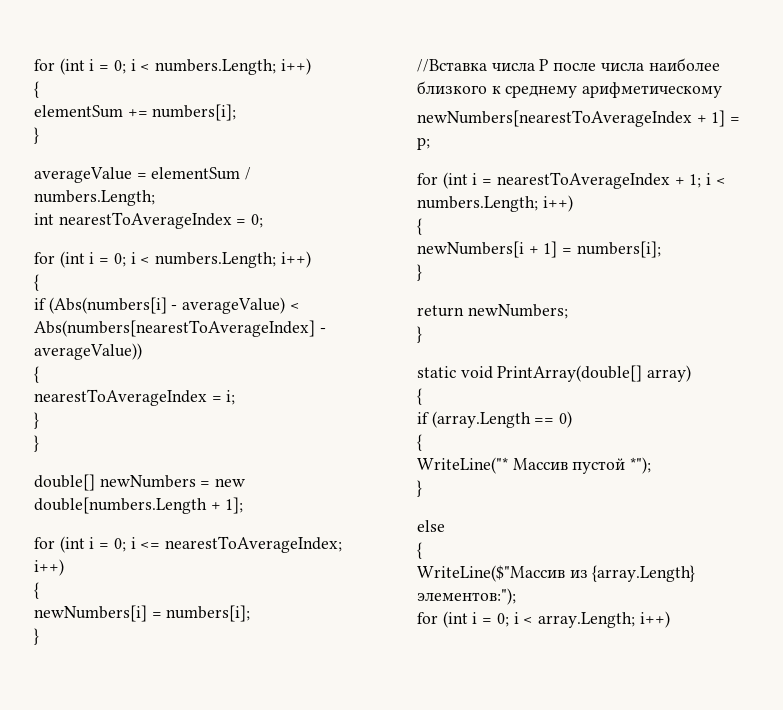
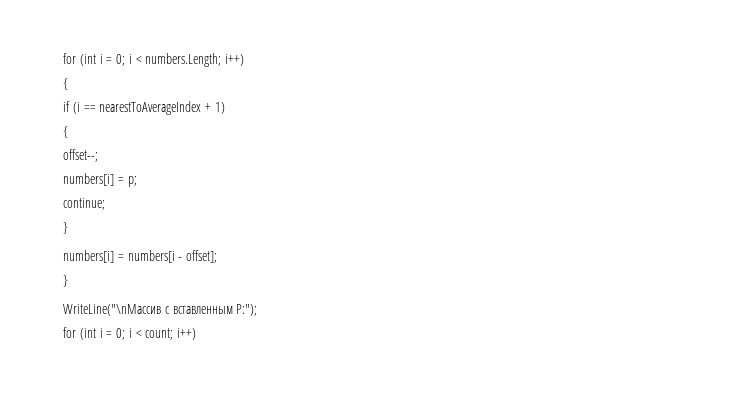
[34,104,237,121] [34,127,39,144] [34,167,252,183] [34,190,155,206] [34,212,264,229] [34,251,311,268] [34,274,39,291] [34,297,300,314] [34,320,326,337] [34,343,142,360] [34,366,39,383] [34,389,236,406] [34,412,39,429] [34,435,39,452] [34,474,246,491] [34,497,244,514] [34,536,343,553] [34,559,64,576] [34,582,39,599] [34,605,251,622] [34,628,39,645] [417,58,720,72] [417,81,723,98] [417,110,741,127] [417,137,430,150] [417,172,726,189] [417,195,573,212] [417,218,422,235] [417,241,661,258] [417,264,422,281] [417,304,568,319] [417,326,422,343] [417,365,692,382] [417,388,422,405] [417,411,573,428] [417,434,422,451] [417,457,652,474] [417,480,422,497] [417,520,445,532] [417,542,422,559] [417,565,696,582] [417,588,516,605] [417,611,636,628] elementSum += numbers[i]; // } // averageValue = elementSum / numbers.Length; // int nearestToAverageIndex = 0; // for (int i = 0; i < numbers.Length; i++) // { // if (Abs(numbers[i] - averageValue) < Abs(numbers[nearestToAverageIndex] - averageValue)) // { // nearestToAverageIndex = i; // } // } // double[] newNumbers = new double[numbers.Length + 1]; // for (int i = 0; i <= nearestToAverageIndex; i++) // { // newNumbers[i] = numbers[i]; // } // //Вставка числа P после числа наиболее близкого к среднему арифметическому // newNumbers[nearestToAverageIndex + 1] = p; // for (int i = nearestToAverageIndex + 1; i < numbers.Length; i++) // { // newNumbers[i + 1] = numbers[i]; // } // return newNumbers; // } // static void PrintArray(double[] array) // { // if (array.Length == 0) // { // WriteLine("* Массив пустой *"); // } // else // { // WriteLine($"Массив из {array.Length} элементов:"); // for (int i = 0; i < array.Length; -> [63,101,225,115] [63,126,68,138] [63,149,98,162] [63,173,137,187] [63,198,105,210] [63,222,68,234] [63,250,218,263] [63,275,68,287] [63,304,258,316] [63,327,174,340] if (i == nearestToAverageIndex + 1) // { // offset--; // numbers[i] = p; // continue; // } // numbers[i] = numbers[i - offset]; // } // WriteLine("\nМассив с вставленным P:"); // for (int i = 0; i < count;

